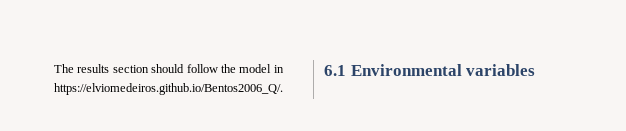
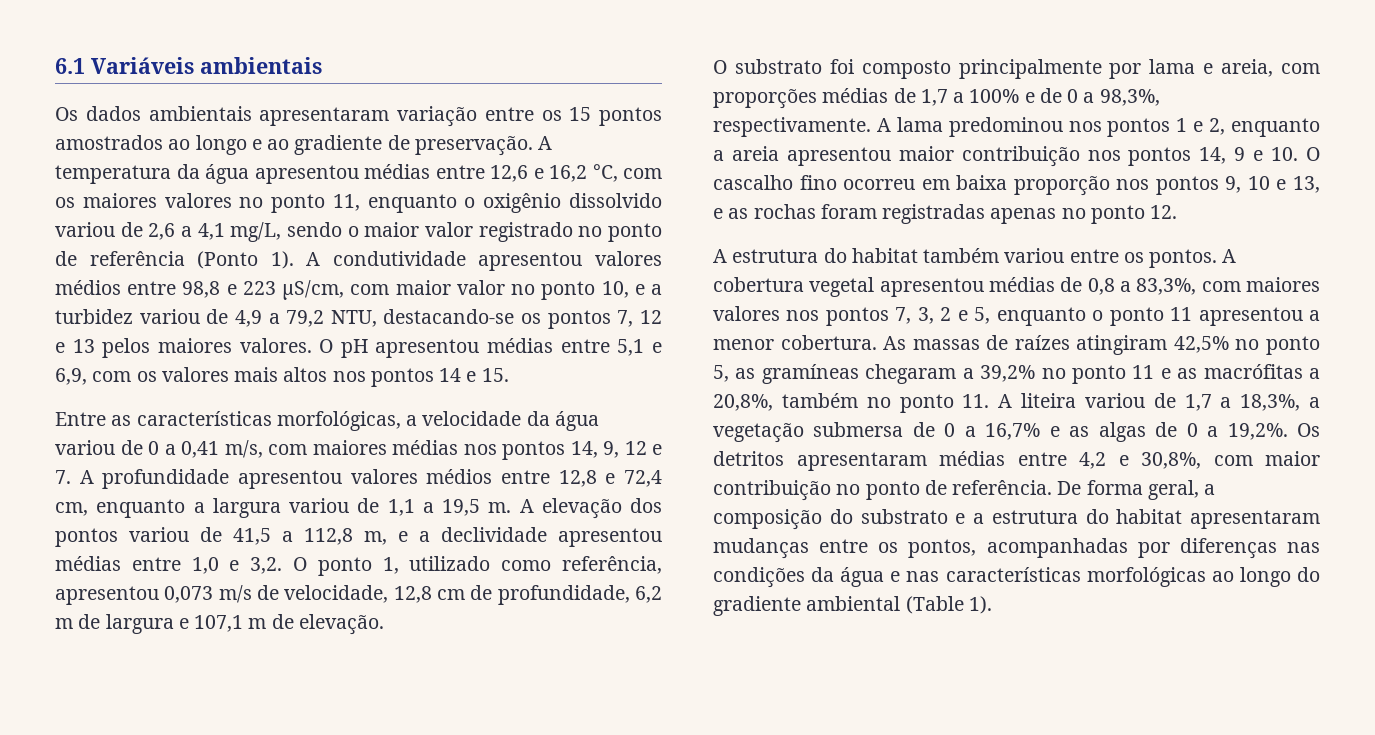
[54,64,284,73] [54,83,283,95] [324,64,536,76] The results section should follow the model in https://elviomedeiros.github.io/Bentos2006_Q/. // 6.1 Environmental variables -> [55,57,322,74] [55,106,662,127] [55,135,553,156] [55,164,662,184] [55,193,662,213] [55,222,662,242] [55,251,662,271] [55,280,663,300] [55,309,662,329] [55,338,662,358] [55,367,509,387] [55,411,599,431] [55,440,662,460] [55,469,662,489] [55,498,662,519] [55,527,662,547] [55,556,662,576] [55,585,662,605] [55,614,384,635] [713,59,1320,79] [713,88,1160,109] [713,117,1320,137] [713,146,1320,167] [713,175,1320,196] [713,204,1178,224] [713,248,1237,268] [713,277,1320,297] [713,306,1320,326] [713,335,1320,355] [713,364,1320,384] [713,393,1320,413] [713,422,1320,443] [713,451,1320,471] [713,480,1216,501] [713,509,1320,530] [713,538,1320,559] [713,567,1320,588] [713,596,992,616] 6.1 Variáveis ambientais // Os dados ambientais apresentaram variação entre os 15 pontos amostrados ao longo e ao gradiente de preservação. A temperatura da água apresentou médias entre 12,6 e 16,2 °C, com os maiores valores no ponto 11, enquanto o oxigênio dissolvido variou de 2,6 a 4,1 mg/L, sendo o maior valor registrado no ponto de referência (Ponto 1). A condutividade apresentou valores médios entre 98,8 e 223 μS/cm, com maior valor no ponto 10, e a turbidez variou de 4,9 a 79,2 NTU, destacando-se os pontos 7, 12 e 13 pelos maiores valores. O pH apresentou médias entre 5,1 e 6,9, com os valores mais altos nos pontos 14 e 15. // Entre as características morfológicas, a velocidade da água variou de 0 a 0,41 m/s, com maiores médias nos pontos 14, 9, 12 e 7. A profundidade apresentou valores médios entre 12,8 e 72,4 cm, enquanto a largura variou de 1,1 a 19,5 m. A elevação dos pontos variou de 41,5 a 112,8 m, e a declividade apresentou médias entre 1,0 e 3,2. O ponto 1, utilizado como referência, apresentou 0,073 m/s de velocidade, 12,8 cm de profundidade, 6,2 m de largura e 107,1 m de elevação. // O substrato foi composto principalmente por lama e areia, com proporções médias de 1,7 a 100% e de 0 a 98,3%, respectivamente. A lama predominou nos pontos 1 e 2, enquanto a areia apresentou maior contribuição nos pontos 14, 9 e 10. O cascalho fino ocorreu em baixa proporção nos pontos 9, 10 e 13, e as rochas foram registradas apenas no ponto 12. // A estrutura do habitat também variou entre os pontos. A cobertura vegetal apresentou médias de 0,8 a 83,3%, com maiores valores nos pontos 7, 3, 2 e 5, enquanto o ponto 11 apresentou a menor cobertura. As massas de raízes atingiram 42,5% no ponto 5, as gramíneas chegaram a 39,2% no ponto 11 e as macrófitas a 20,8%, também no ponto 11. A liteira variou de 1,7 a 18,3%, a vegetação submersa de 0 a 16,7% e as algas de 0 a 19,2%. Os detritos apresentaram médias entre 4,2 e 30,8%, com maior contribuição no ponto de referência. De forma geral, a composição do substrato e a estrutura do habitat apresentaram mudanças entre os pontos, acompanhadas por diferenças nas condições da água e nas características morfológicas ao longo do gradiente ambiental (Table 1).

